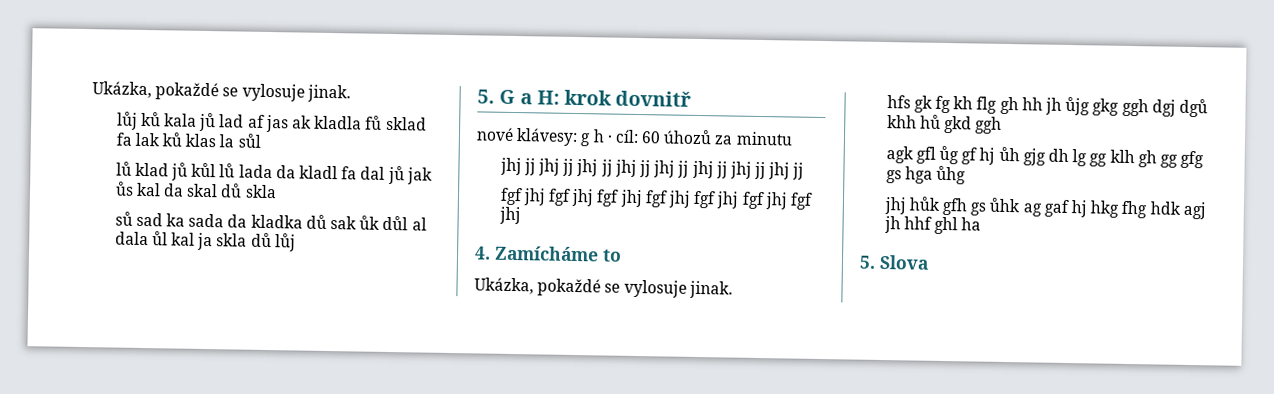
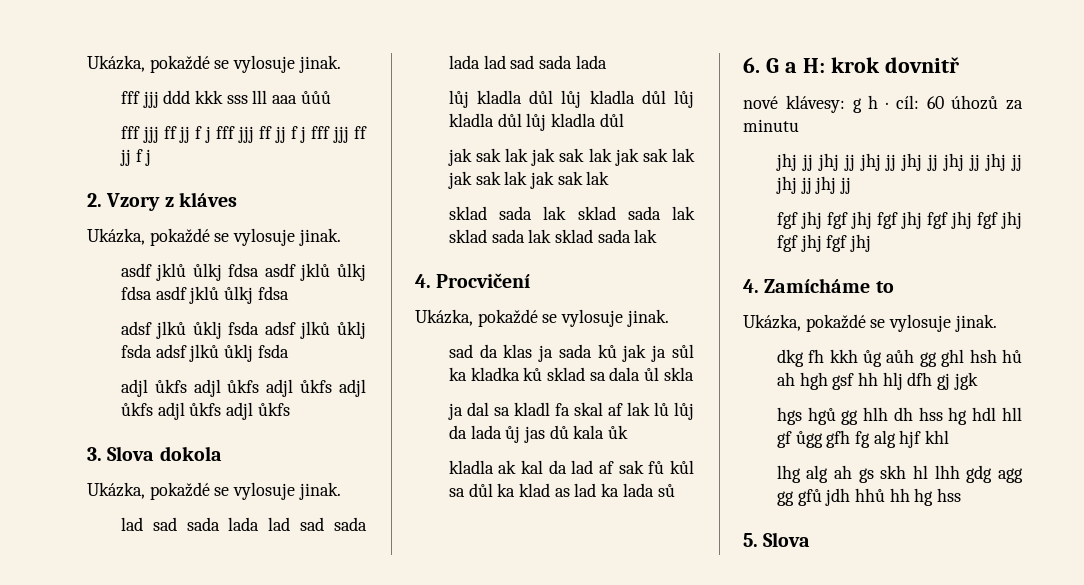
[92,81,351,103] [116,111,427,133] [115,132,261,148] [115,161,433,185] [114,181,277,199] [114,211,427,231] [114,231,296,252] [477,89,495,104] Ukázka, pokaždé se vylosuje jinak. // lůj ků kala jů lad af jas ak kladla fů sklad fa lak ků klas la sůl // lů klad jů kůl lů lada da kladl fa dal jů jak ůs kal da skal dů skla // sů sad ka sada da kladka dů sak ůk důl al dala ůl kal ja skla dů lůj // 5. -> [87,55,341,73] [120,90,331,108] [120,126,367,143] [119,149,152,166] [87,192,237,211] [87,228,341,246] [120,263,366,281] [120,286,289,304] [120,321,366,339] [120,344,289,362] [120,379,366,397] [120,402,290,420] [87,446,222,461] [87,482,341,500] [120,517,367,531] [448,55,607,69] [448,90,694,108] [448,113,624,131] [447,148,695,166] [447,171,610,189] [448,206,695,220] [448,229,658,243] [415,273,531,288] [415,309,669,327] [448,344,694,362] [448,367,694,381] [447,402,694,420] [448,425,629,443] [448,460,694,474] [448,483,675,497] [743,57,760,73] Ukázka, pokaždé se vylosuje jinak. // fff jjj ddd kkk sss lll aaa ůůů // fff jjj ff jj f j fff jjj ff jj f j fff jjj ff jj f j // 2. Vzory z kláves // Ukázka, pokaždé se vylosuje jinak. // asdf jklů ůlkj fdsa asdf jklů ůlkj fdsa asdf jklů ůlkj fdsa // adsf jlků ůklj fsda adsf jlků ůklj fsda adsf jlků ůklj fsda // adjl ůkfs adjl ůkfs adjl ůkfs adjl ůkfs adjl ůkfs adjl ůkfs // 3. Slova dokola // Ukázka, pokaždé se vylosuje jinak. // lad sad sada lada lad sad sada lada lad sad sada lada // lůj kladla důl lůj kladla důl lůj kladla důl lůj kladla důl // jak sak lak jak sak lak jak sak lak jak sak lak jak sak lak // sklad sada lak sklad sada lak sklad sada lak sklad sada lak // 4. Procvičení // Ukázka, pokaždé se vylosuje jinak. // sad da klas ja sada ků jak ja sůl ka kladka ků sklad sa dala ůl skla // ja dal sa kladl fa skal af lak lů lůj da lada ůj jas dů kala ůk // kladla ak kal da lad af sak fů kůl sa důl ka klad as lad ka lada sů // 6.
[886,95,1208,118] [886,114,1003,134] [885,145,1205,169] [885,165,967,185] [883,196,1206,220] [883,216,982,235] hfs gk fg kh flg gh hh jh ůjg gkg ggh dgj dgů khh hů gkd ggh // agk gfl ůg gf hj ůh gjg dh lg gg klh gh gg gfg gs hga ůhg // jhj hůk gfh gs ůhk ag gaf hj hkg fhg hdk agj jh hhf ghl ha -> [776,349,1022,367] [776,372,978,390] [776,407,1022,425] [776,430,950,448] [776,465,1023,483] [776,488,962,506] dkg fh kkh ůg aůh gg ghl hsh hů ah hgh gsf hh hlj dfh gj jgk // hgs hgů gg hlh dh hss hg hdl hll gf ůgg gfh fg alg hjf khl // lhg alg ah gs skh hl lhh gdg agg gg gfů jdh hhů hh hg hss

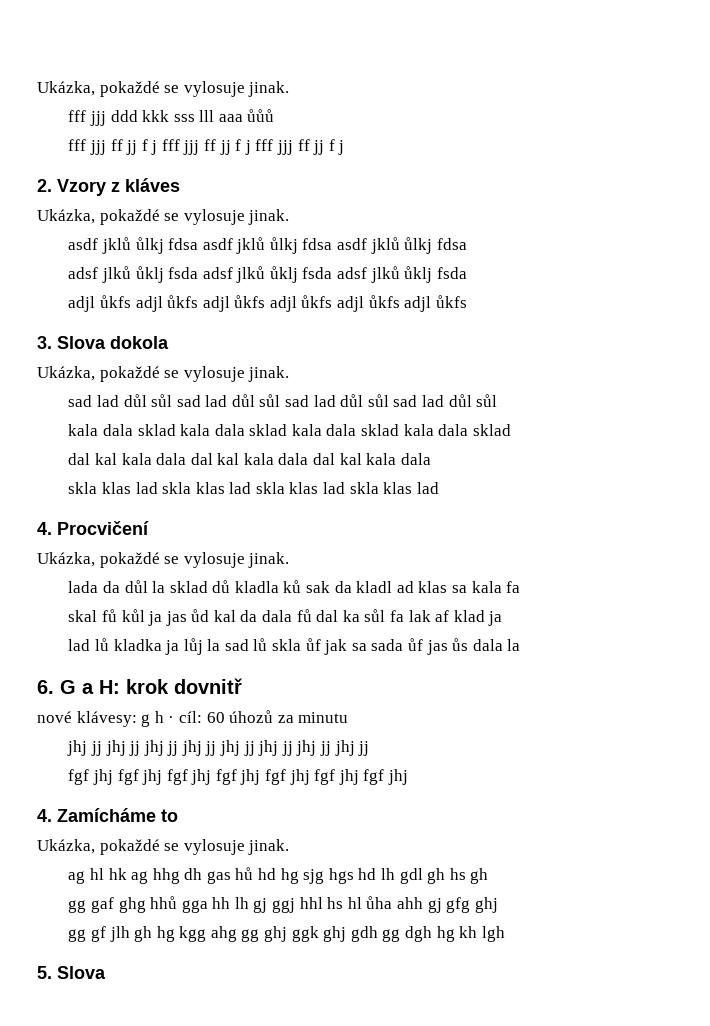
[120,517,367,531] [448,55,607,69] [448,90,694,108] [448,113,624,131] [447,148,695,166] [447,171,610,189] [448,206,695,220] [448,229,658,243] lad sad sada lada lad sad sada lada lad sad sada lada // lůj kladla důl lůj kladla důl lůj kladla důl lůj kladla důl // jak sak lak jak sak lak jak sak lak jak sak lak jak sak lak // sklad sada lak sklad sada lak sklad sada lak sklad sada lak -> [68,394,498,407] [68,424,511,436] [68,453,431,465] [68,482,439,494] sad lad důl sůl sad lad důl sůl sad lad důl sůl sad lad důl sůl // kala dala sklad kala dala sklad kala dala sklad kala dala sklad // dal kal kala dala dal kal kala dala dal kal kala dala // skla klas lad skla klas lad skla klas lad skla klas lad
[448,344,694,362] [448,367,694,381] [447,402,694,420] [448,425,629,443] [448,460,694,474] [448,483,675,497] sad da klas ja sada ků jak ja sůl ka kladka ků sklad sa dala ůl skla // ja dal sa kladl fa skal af lak lů lůj da lada ůj jas dů kala ůk // kladla ak kal da lad af sak fů kůl sa důl ka klad as lad ka lada sů -> [68,580,521,593] [68,609,503,626] [68,638,521,655] lada da důl la sklad dů kladla ků sak da kladl ad klas sa kala fa // skal fů kůl ja jas ůd kal da dala fů dal ka sůl fa lak af klad ja // lad lů kladka ja lůj la sad lů skla ůf jak sa sada ůf jas ůs dala la
[776,349,1022,367] [776,372,978,390] [776,407,1022,425] [776,430,950,448] [776,465,1023,483] [776,488,962,506] dkg fh kkh ůg aůh gg ghl hsh hů ah hgh gsf hh hlj dfh gj jgk // hgs hgů gg hlh dh hss hg hdl hll gf ůgg gfh fg alg hjf khl // lhg alg ah gs skh hl lhh gdg agg gg gfů jdh hhů hh hg hss -> [68,867,489,884] [68,896,498,913] [68,926,505,942] ag hl hk ag hhg dh gas hů hd hg sjg hgs hd lh gdl gh hs gh // gg gaf ghg hhů gga hh lh gj ggj hhl hs hl ůha ahh gj gfg ghj // gg gf jlh gh hg kgg ahg gg ghj ggk ghj gdh gg dgh hg kh lgh

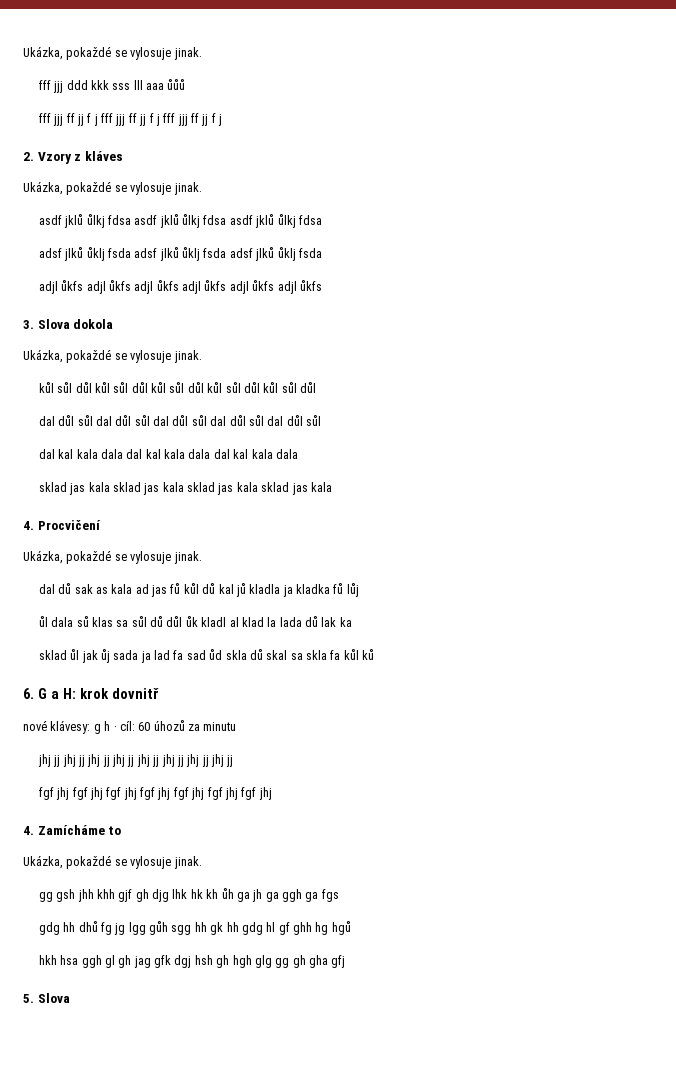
[68,394,498,407] [68,424,511,436] sad lad důl sůl sad lad důl sůl sad lad důl sůl sad lad důl sůl // kala dala sklad kala dala sklad kala dala sklad kala dala sklad -> [38,382,317,393] [38,415,322,426] kůl sůl důl kůl sůl důl kůl sůl důl kůl sůl důl kůl sůl důl // dal důl sůl dal důl sůl dal důl sůl dal důl sůl dal důl sůl
[68,482,439,494] skla klas lad skla klas lad skla klas lad skla klas lad -> [38,482,332,495] sklad jas kala sklad jas kala sklad jas kala sklad jas kala
[68,580,521,593] [68,609,503,626] [68,638,521,655] lada da důl la sklad dů kladla ků sak da kladl ad klas sa kala fa // skal fů kůl ja jas ůd kal da dala fů dal ka sůl fa lak af klad ja // lad lů kladka ja lůj la sad lů skla ůf jak sa sada ůf jas ůs dala la -> [38,583,359,597] [38,616,352,627] [38,649,375,663] dal dů sak as kala ad jas fů kůl dů kal jů kladla ja kladka fů lůj // ůl dala sů klas sa sůl dů důl ůk kladl al klad la lada dů lak ka // sklad ůl jak ůj sada ja lad fa sad ůd skla dů skal sa skla fa kůl ků
[68,867,489,884] [68,896,498,913] [68,926,505,942] ag hl hk ag hhg dh gas hů hd hg sjg hgs hd lh gdl gh hs gh // gg gaf ghg hhů gga hh lh gj ggj hhl hs hl ůha ahh gj gfg ghj // gg gf jlh gh hg kgg ahg gg ghj ggk ghj gdh gg dgh hg kh lgh -> [38,888,339,902] [38,921,351,935] [38,955,346,968] gg gsh jhh khh gjf gh djg lhk hk kh ůh ga jh ga ggh ga fgs // gdg hh dhů fg jg lgg gůh sgg hh gk hh gdg hl gf ghh hg hgů // hkh hsa ggh gl gh jag gfk dgj hsh gh hgh glg gg gh gha gfj

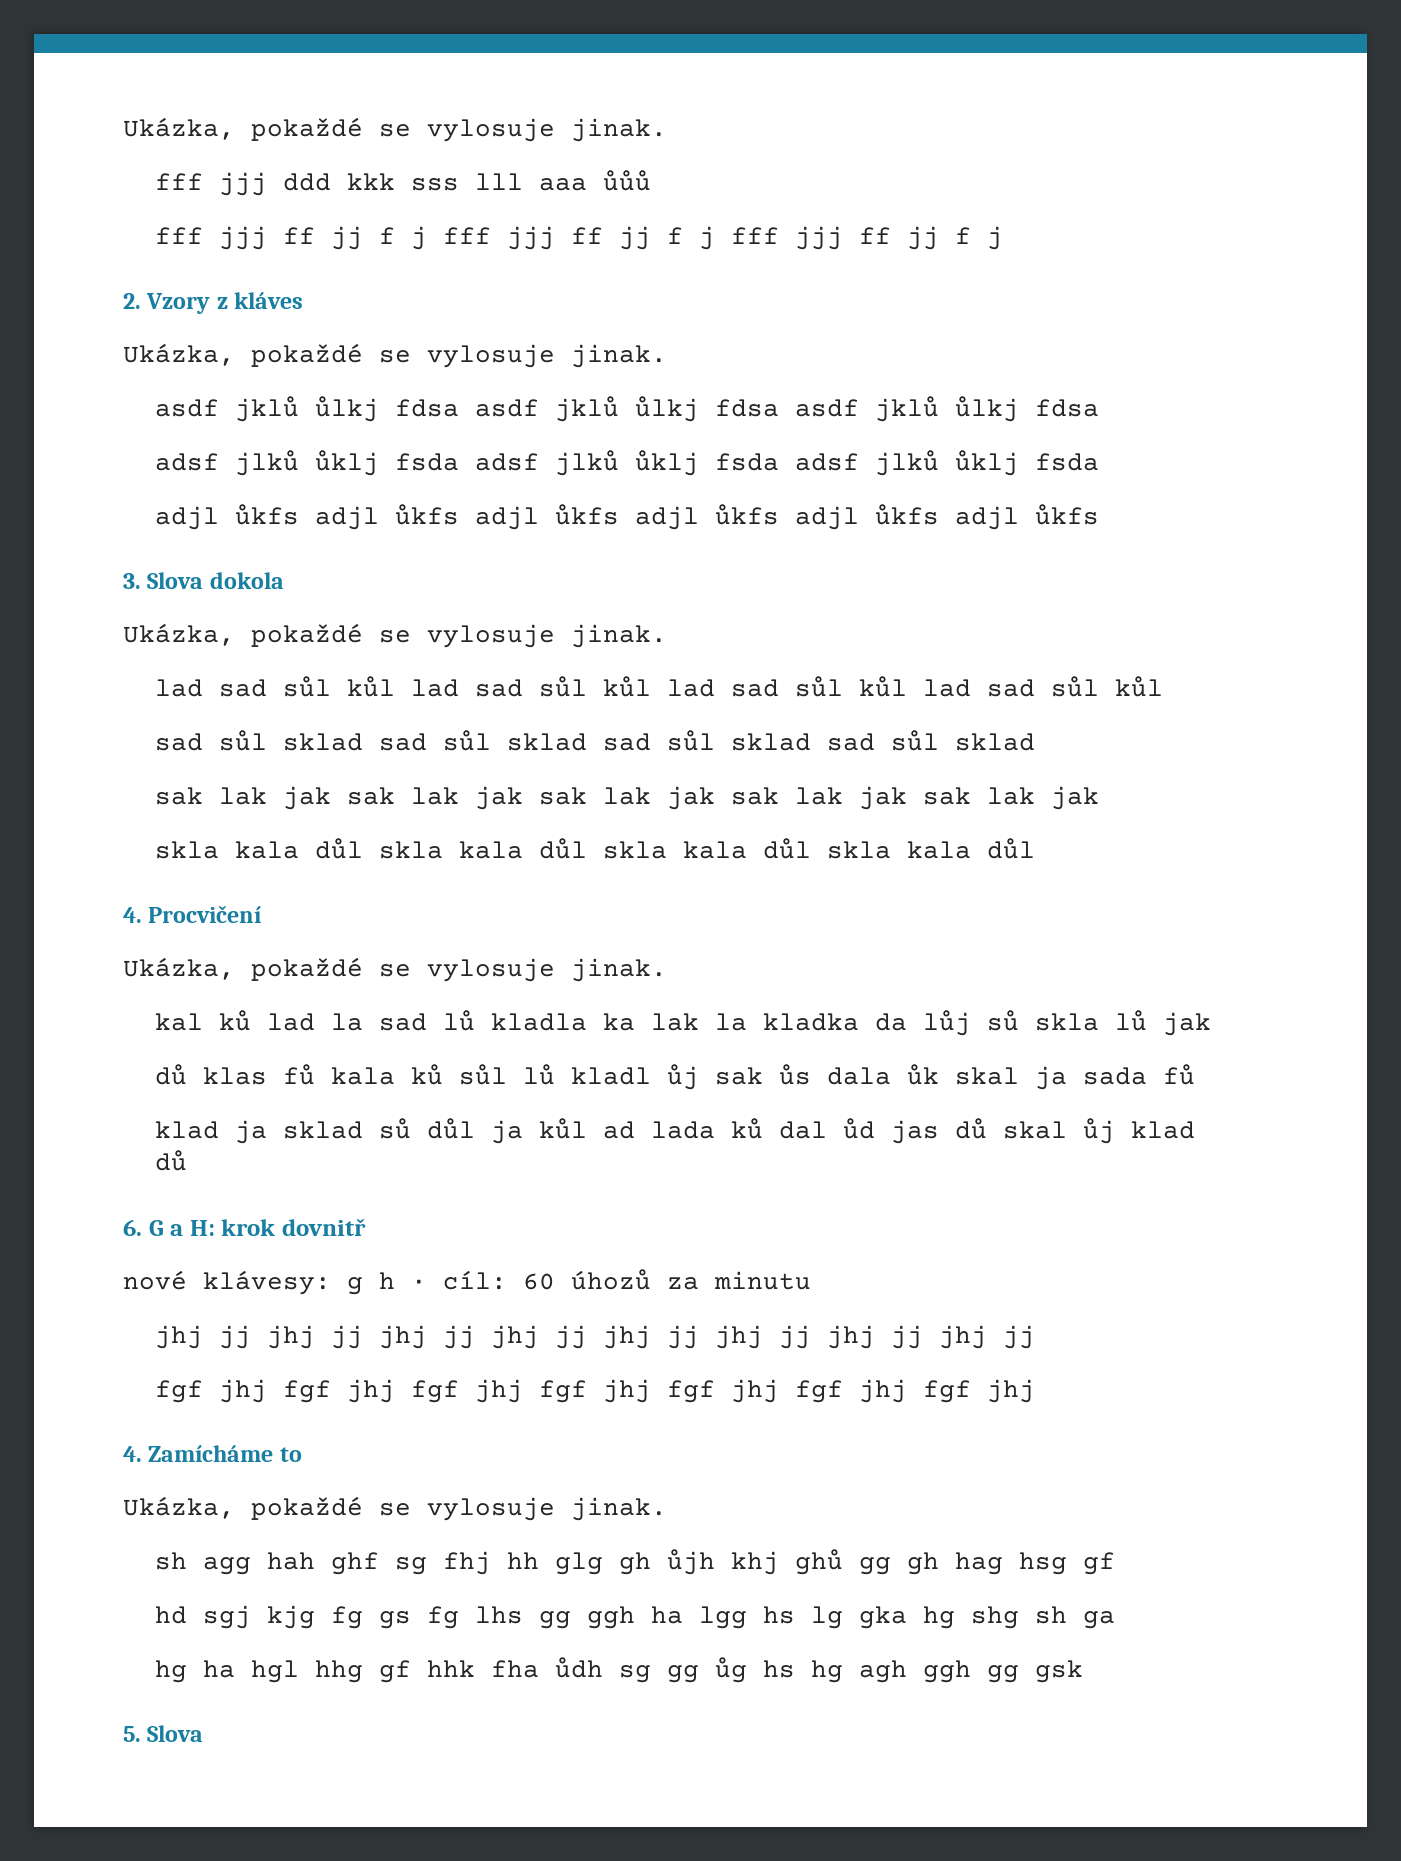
[38,382,317,393] [38,415,322,426] [38,449,298,459] [38,482,332,495] kůl sůl důl kůl sůl důl kůl sůl důl kůl sůl důl kůl sůl důl // dal důl sůl dal důl sůl dal důl sůl dal důl sůl dal důl sůl // dal kal kala dala dal kal kala dala dal kal kala dala // sklad jas kala sklad jas kala sklad jas kala sklad jas kala -> [155,676,1164,697] [155,730,1036,751] [155,786,1100,810] [155,838,1036,859] lad sad sůl kůl lad sad sůl kůl lad sad sůl kůl lad sad sůl kůl // sad sůl sklad sad sůl sklad sad sůl sklad sad sůl sklad // sak lak jak sak lak jak sak lak jak sak lak jak sak lak jak // skla kala důl skla kala důl skla kala důl skla kala důl
[38,583,359,597] [38,616,352,627] [38,649,375,663] dal dů sak as kala ad jas fů kůl dů kal jů kladla ja kladka fů lůj // ůl dala sů klas sa sůl dů důl ůk kladl al klad la lada dů lak ka // sklad ůl jak ůj sada ja lad fa sad ůd skla dů skal sa skla fa kůl ků -> [155,1010,1212,1036] [155,1064,1196,1090] [155,1118,1196,1144] [155,1150,188,1171] kal ků lad la sad lů kladla ka lak la kladka da lůj sů skla lů jak // dů klas fů kala ků sůl lů kladl ůj sak ůs dala ůk skal ja sada fů // klad ja sklad sů důl ja kůl ad lada ků dal ůd jas dů skal ůj klad dů
[38,888,339,902] [38,921,351,935] [38,955,346,968] gg gsh jhh khh gjf gh djg lhk hk kh ůh ga jh ga ggh ga fgs // gdg hh dhů fg jg lgg gůh sgg hh gk hh gdg hl gf ghh hg hgů // hkh hsa ggh gl gh jag gfk dgj hsh gh hgh glg gg gh gha gfj -> [155,1549,1116,1575] [155,1605,1116,1629] [155,1657,1084,1683] sh agg hah ghf sg fhj hh glg gh ůjh khj ghů gg gh hag hsg gf // hd sgj kjg fg gs fg lhs gg ggh ha lgg hs lg gka hg shg sh ga // hg ha hgl hhg gf hhk fha ůdh sg gg ůg hs hg agh ggh gg gsk

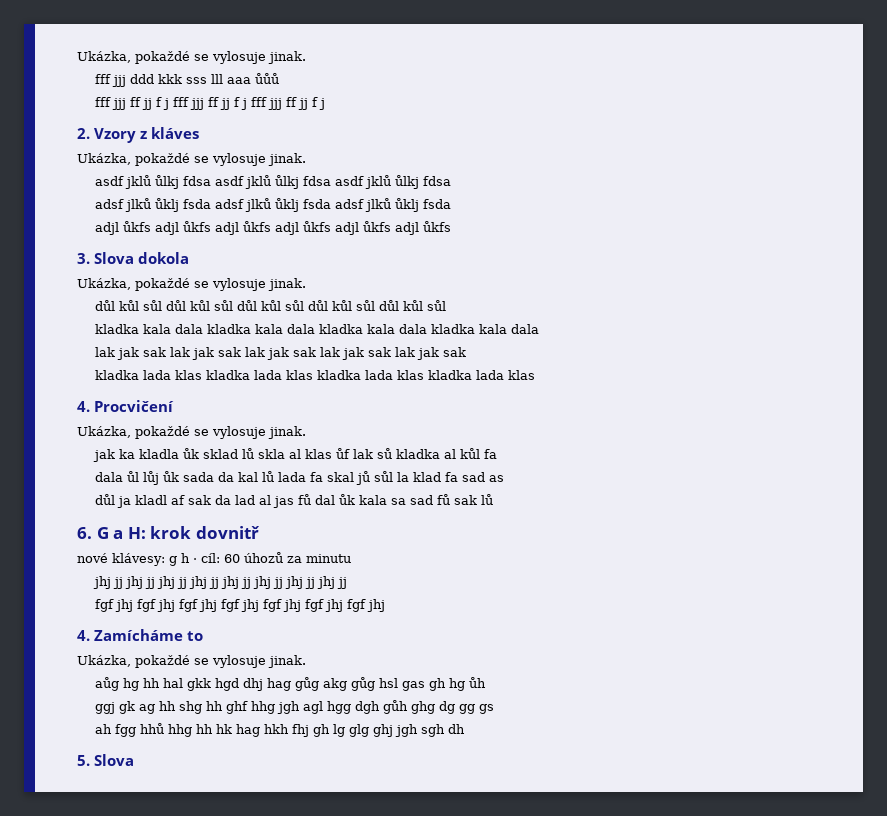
[155,676,1164,697] [155,730,1036,751] [155,787,204,805] lad sad sůl kůl lad sad sůl kůl lad sad sůl kůl lad sad sůl kůl // sad sůl sklad sad sůl sklad sad sůl sklad sad sůl sklad // sak -> [95,300,447,311] [95,324,540,334] důl kůl sůl důl kůl sůl důl kůl sůl důl kůl sůl důl kůl sůl // kladka kala dala kladka kala dala kladka kala dala kladka kala dala //
[155,838,1036,859] // skla kala důl skla kala důl skla kala důl skla kala důl -> [443,347,467,357] [95,370,536,380] sak // kladka lada klas kladka lada klas kladka lada klas kladka lada klas
[155,1010,1212,1036] [155,1064,1196,1090] [155,1118,1196,1144] [155,1150,188,1171] kal ků lad la sad lů kladla ka lak la kladka da lůj sů skla lů jak // dů klas fů kala ků sůl lů kladl ůj sak ůs dala ůk skal ja sada fů // klad ja sklad sů důl ja kůl ad lada ků dal ůd jas dů skal ůj klad dů -> [93,448,498,462] [95,471,505,485] [95,494,494,508] jak ka kladla ůk sklad lů skla al klas ůf lak sů kladka al kůl fa // dala ůl lůj ůk sada da kal lů lada fa skal jů sůl la klad fa sad as // důl ja kladl af sak da lad al jas fů dal ůk kala sa sad fů sak lů
[155,1549,1116,1575] [155,1605,1116,1629] [155,1657,1084,1683] sh agg hah ghf sg fhj hh glg gh ůjh khj ghů gg gh hag hsg gf // hd sgj kjg fg gs fg lhs gg ggh ha lgg hs lg gka hg shg sh ga // hg ha hgl hhg gf hhk fha ůdh sg gg ůg hs hg agh ggh gg gsk -> [95,677,487,691] [95,700,495,714] [95,723,466,737] aůg hg hh hal gkk hgd dhj hag gůg akg gůg hsl gas gh hg ůh // ggj gk ag hh shg hh ghf hhg jgh agl hgg dgh gůh ghg dg gg gs // ah fgg hhů hhg hh hk hag hkh fhj gh lg glg ghj jgh sgh dh

